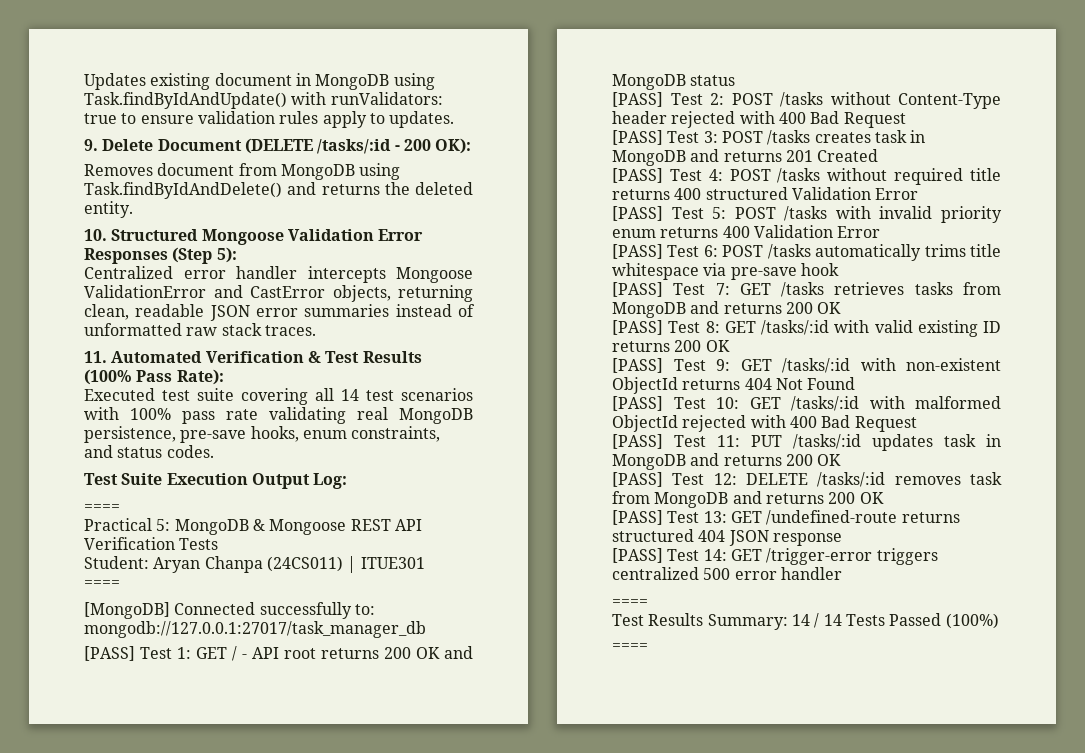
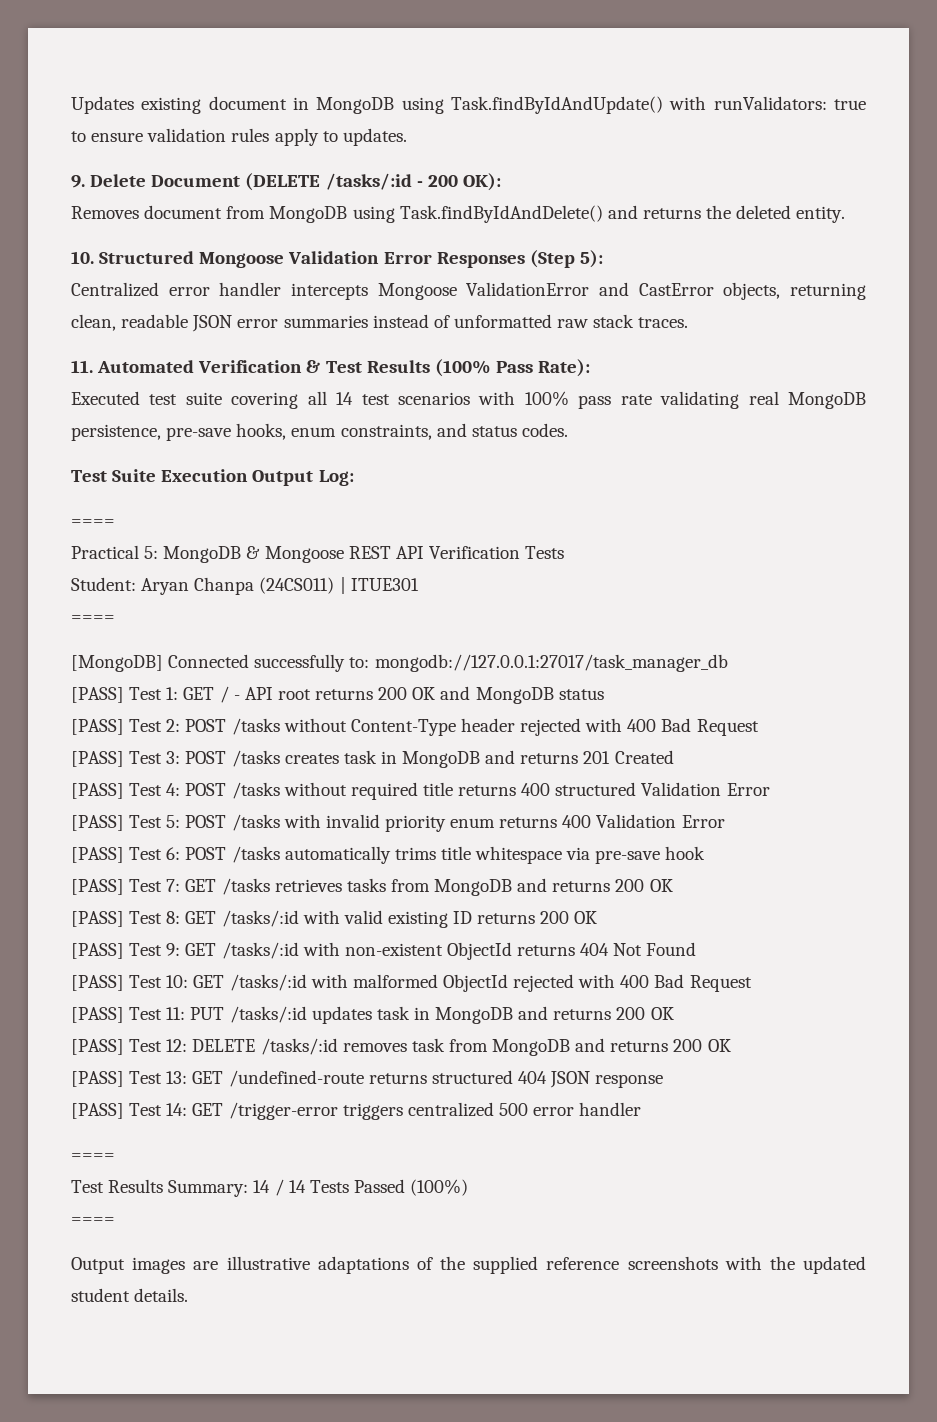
(648, 647) none -> [71,1256,866,1274] [71,1288,189,1302] // Output images are illustrative adaptations of the supplied reference screenshots with the updated student details.

